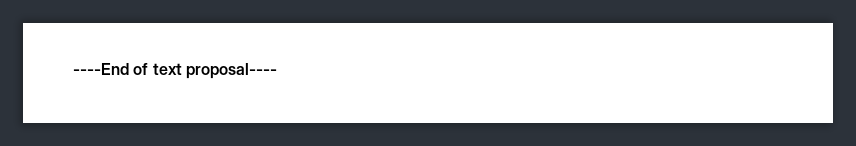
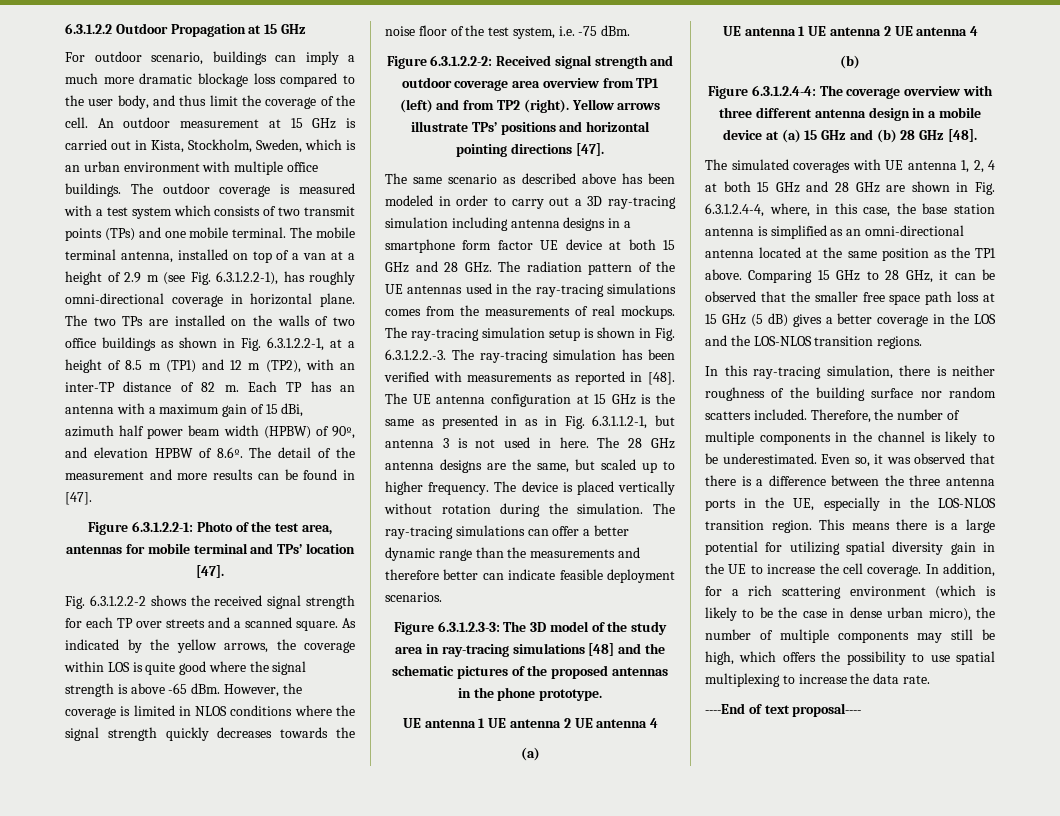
(73, 69) none -> [65,23,306,37] [65,51,355,65] [65,73,355,87] [65,95,356,109] [65,117,357,129] [65,139,356,153] [65,161,318,175] [65,183,356,197] [64,205,355,219] [65,227,355,241] [65,249,355,263] [65,271,355,285] [65,293,355,307] [65,315,355,326] [65,337,355,351] [65,359,355,373] [65,381,355,392] [65,403,304,417] [65,425,355,439] [65,447,355,458] [65,469,356,480] [65,492,92,505] [88,521,332,535] [66,543,355,554] [196,565,224,578] [65,595,355,609] [65,617,356,631] [65,639,355,653] [64,661,307,675] [65,683,302,697] [65,705,355,719] [65,727,356,741] [385,25,631,39] [386,55,674,69] [401,77,660,91] [399,99,661,113] [410,121,651,135] [456,143,604,157] [385,173,675,184] [385,195,676,209] [385,217,631,231] [385,239,675,253] [385,261,675,275] [385,283,676,297] [385,305,675,319] [385,327,675,341] [385,349,675,363] [384,371,675,385] [385,393,675,407] [385,415,675,429] [385,437,675,449] [385,459,675,473] [385,481,675,495] [384,503,675,517] [385,525,629,539] [385,547,640,561] [385,569,675,583] [385,592,442,602] [393,621,668,635] [395,643,665,657] [392,665,668,679] [457,687,603,701] [402,718,659,728] [520,747,540,761] [722,26,979,36] [840,55,860,69] [708,85,993,99] [719,107,981,121] [722,129,978,143] [705,159,995,173] [705,181,995,195] [705,203,995,217] [705,225,964,239] [705,247,996,261] [705,269,996,283] [705,291,995,305] [705,313,996,327] [705,335,923,349] [705,365,995,379] [705,387,996,401] [705,409,960,423] [705,431,995,445] [705,453,995,467] [705,475,995,486] [705,497,996,511] [705,519,995,533] [705,541,995,555] [705,563,995,577] [705,585,996,599] [705,607,995,621] [705,629,995,643] [705,651,995,665] [705,673,930,687] 6.3.1.2.2 Outdoor Propagation at 15 GHz // For outdoor scenario, buildings can imply a much more dramatic blockage loss compared to the user body, and thus limit the coverage of the cell. An outdoor measurement at 15 GHz is carried out in Kista, Stockholm, Sweden, which is an urban environment with multiple office buildings. The outdoor coverage is measured with a test system which consists of two transmit points (TPs) and one mobile terminal. The mobile terminal antenna, installed on top of a van at a height of 2.9 m (see Fig. 6.3.1.2.2-1), has roughly omni-directional coverage in horizontal plane. The two TPs are installed on the walls of two office buildings as shown in Fig. 6.3.1.2.2-1, at a height of 8.5 m (TP1) and 12 m (TP2), with an inter-TP distance of 82 m. Each TP has an antenna with a maximum gain of 15 dBi, azimuth half power beam width (HPBW) of 90º, and elevation HPBW of 8.6º. The detail of the measurement and more results can be found in [47]. // Figure 6.3.1.2.2-1: Photo of the test area, antennas for mobile terminal and TPs’ location [47]. // Fig. 6.3.1.2.2-2 shows the received signal strength for each TP over streets and a scanned square. As indicated by the yellow arrows, the coverage within LOS is quite good where the signal strength is above -65 dBm. However, the coverage is limited in NLOS conditions where the signal strength quickly decreases towards the noise floor of the test system, i.e. -75 dBm. // Figure 6.3.1.2.2-2: Received signal strength and outdoor coverage area overview from TP1 (left) and from TP2 (right). Yellow arrows illustrate TPs’ positions and horizontal pointing directions [47]. // The same scenario as described above has been modeled in order to carry out a 3D ray-tracing simulation including antenna designs in a smartphone form factor UE device at both 15 GHz and 28 GHz. The radiation pattern of the UE antennas used in the ray-tracing simulations comes from the measurements of real mockups. The ray-tracing simulation setup is shown in Fig. 6.3.1.2.2.-3. The ray-tracing simulation has been verified with measurements as reported in [48]. The UE antenna configuration at 15 GHz is the same as presented in as in Fig. 6.3.1.1.2-1, but antenna 3 is not used in here. The 28 GHz antenna designs are the same, but scaled up to higher frequency. The device is placed vertically without rotation during the simulation. The ray-tracing simulations can offer a better dynamic range than the measurements and therefore better can indicate feasible deployment scenarios. // Figure 6.3.1.2.3-3: The 3D model of the study area in ray-tracing simulations [48] and the schematic pictures of the proposed antennas in the phone prototype. // UE antenna 1 UE antenna 2 UE antenna 4 // (a) // UE antenna 1 UE antenna 2 UE antenna 4 // (b) // Figure 6.3.1.2.4-4: The coverage overview with three different antenna design in a mobile device at (a) 15 GHz and (b) 28 GHz [48]. // The simulated coverages with UE antenna 1, 2, 4 at both 15 GHz and 28 GHz are shown in Fig. 6.3.1.2.4-4, where, in this case, the base station antenna is simplified as an omni-directional antenna located at the same position as the TP1 above. Comparing 15 GHz to 28 GHz, it can be observed that the smaller free space path loss at 15 GHz (5 dB) gives a better coverage in the LOS and the LOS-NLOS transition regions. // In this ray-tracing simulation, there is neither roughness of the building surface nor random scatters included. Therefore, the number of multiple components in the channel is likely to be underestimated. Even so, it was observed that there is a difference between the three antenna ports in the UE, especially in the LOS-NLOS transition region. This means there is a large potential for utilizing spatial diversity gain in the UE to increase the cell coverage. In addition, for a rich scattering environment (which is likely to be the case in dense urban micro), the number of multiple components may still be high, which offers the possibility to use spatial multiplexing to increase the data rate. //

